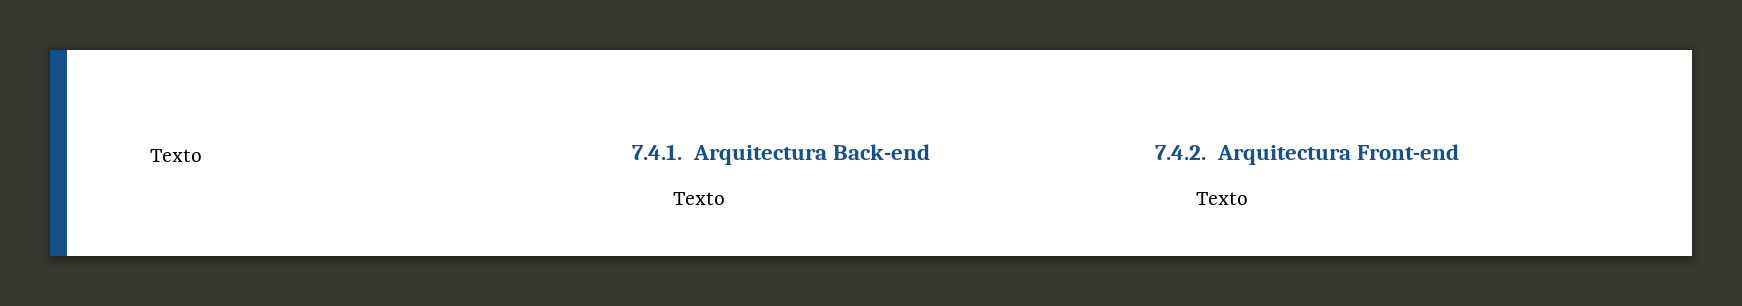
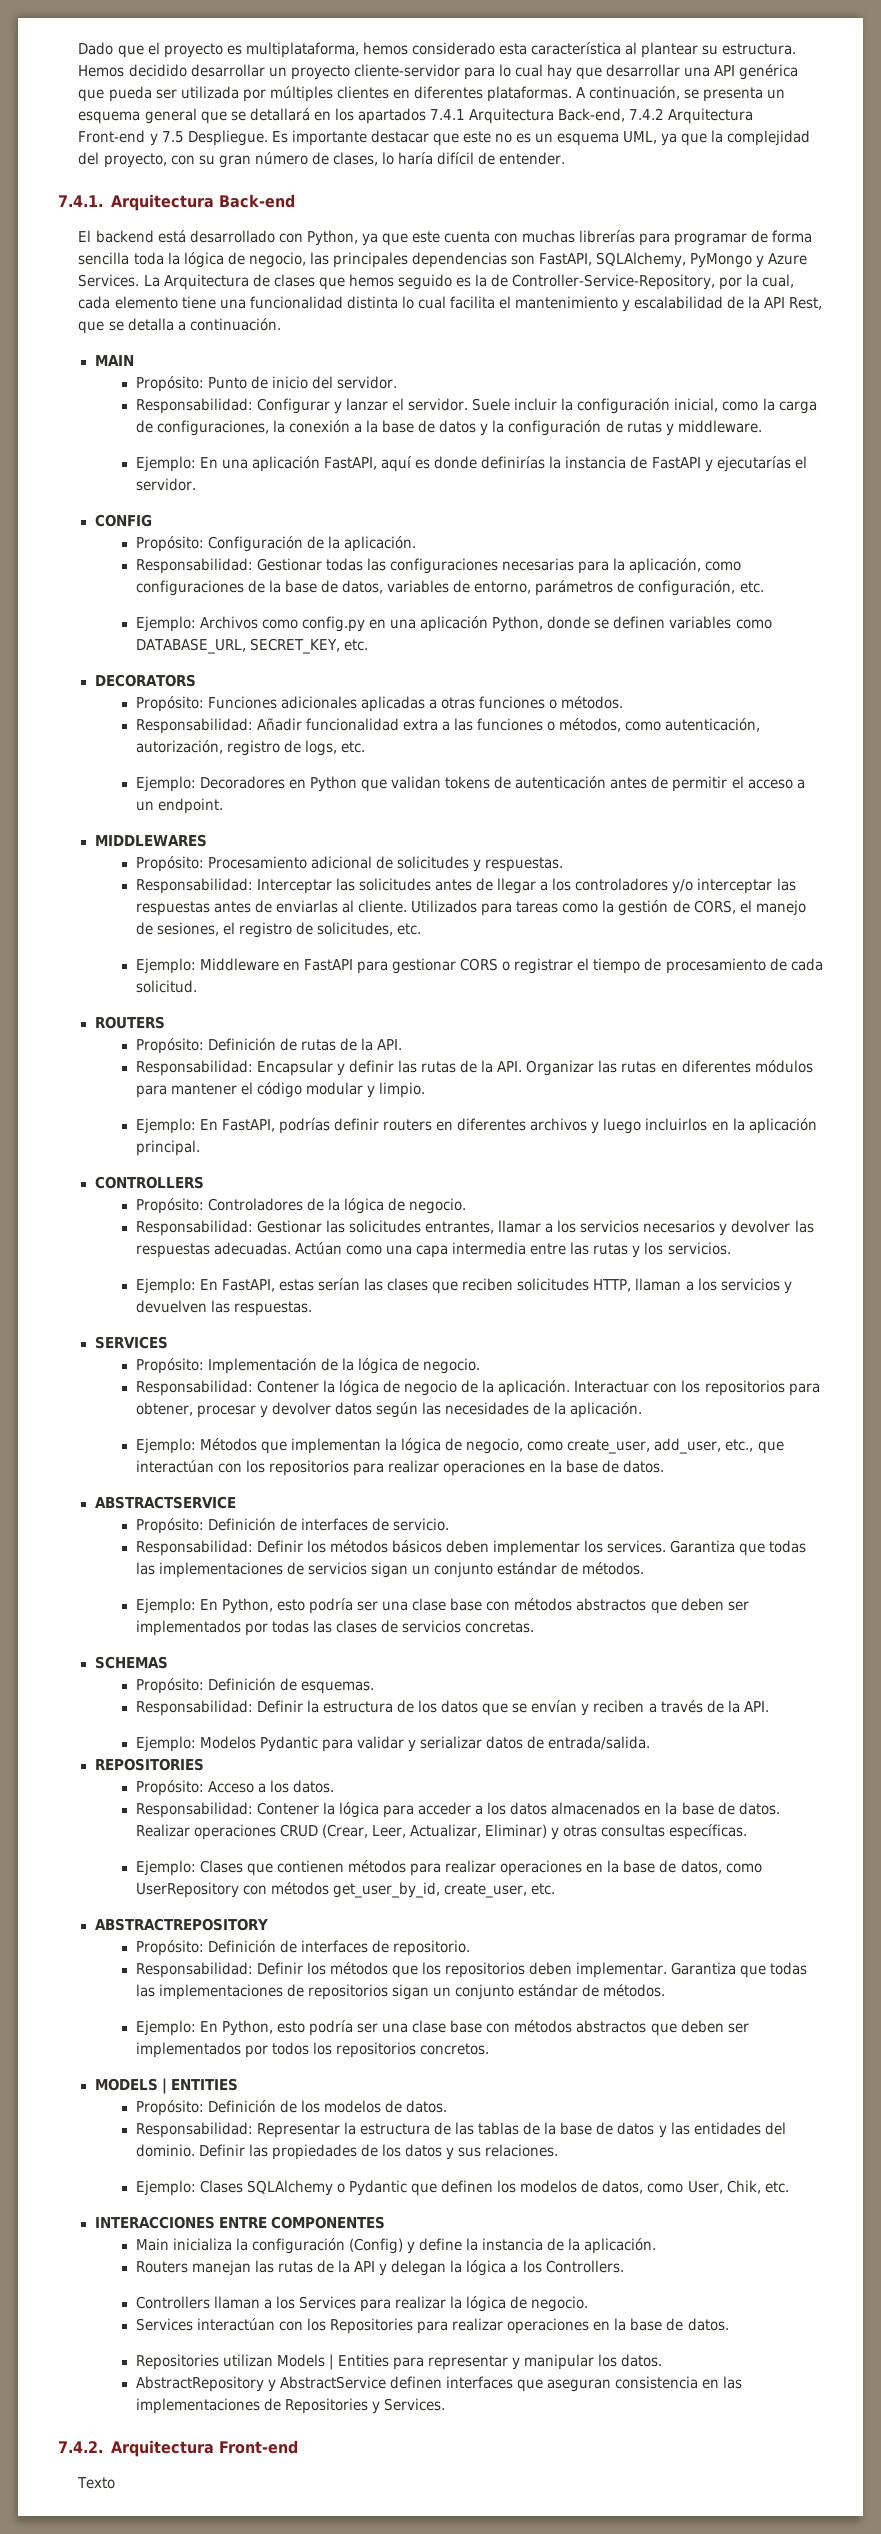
[150,149,203,162] [632,144,930,165] [673,192,726,205] Texto // 7.4.1. Arquitectura Back-end // Texto -> [78,42,797,58] [78,64,799,80] [78,86,786,102] [78,108,754,124] [78,130,811,146] [78,152,566,168] [58,194,295,211] [78,230,813,246] [78,252,808,268] [78,274,795,290] [78,296,823,312] [78,318,281,334] [94,355,134,366] [135,376,398,392] [135,398,817,414] [135,420,762,436] [135,456,807,472] [135,478,196,491] [94,514,152,527] [135,536,417,552] [135,558,742,574] [135,580,764,596] [135,616,772,632] [135,638,369,654] [94,674,196,687] [135,696,624,712] [135,718,761,734] [135,740,366,756] [135,776,805,792] [135,798,223,814] [94,834,207,847] [135,856,564,872] [135,878,796,894] [135,900,806,916] [135,922,422,938] [135,958,823,974] [135,980,197,993] [94,1016,165,1029] [135,1038,403,1054] [135,1060,813,1076] [135,1082,426,1098] [135,1118,817,1134] [135,1140,200,1156] [94,1176,204,1189] [135,1198,467,1214] [135,1220,814,1236] [135,1242,731,1258] [135,1278,792,1294] [135,1300,313,1316] [94,1336,168,1349] [135,1358,481,1374] [135,1380,820,1396] [135,1402,643,1418] [135,1438,784,1454] [135,1460,665,1476] [94,1496,236,1509] [135,1518,450,1534] [135,1540,807,1556] [135,1562,645,1578] [135,1598,749,1614] [135,1620,535,1636] [94,1656,168,1669] [135,1678,375,1694] [135,1700,769,1716] [135,1736,651,1752] [94,1758,204,1771] [135,1780,335,1796] [135,1802,780,1818] [135,1824,748,1840] [135,1860,762,1876] [135,1882,556,1898] [94,1918,268,1931] [135,1940,471,1956] [135,1962,808,1978] [135,1984,666,2000] [135,2020,749,2036] [135,2042,490,2058] [94,2078,239,2094] [135,2100,448,2116] [135,2122,786,2138] [135,2144,559,2160] [135,2180,789,2196] [94,2216,386,2229] [135,2238,657,2254] [135,2260,624,2276] [135,2296,589,2312] [135,2318,729,2334] [135,2354,663,2370] [135,2376,743,2392] [135,2398,446,2414] Dado que el proyecto es multiplataforma, hemos considerado esta característica al plantear su estructura. Hemos decidido desarrollar un proyecto cliente-servidor para lo cual hay que desarrollar una API genérica que pueda ser utilizada por múltiples clientes en diferentes plataformas. A continuación, se presenta un esquema general que se detallará en los apartados 7.4.1 Arquitectura Back-end, 7.4.2 Arquitectura Front-end y 7.5 Despliegue. Es importante destacar que este no es un esquema UML, ya que la complejidad del proyecto, con su gran número de clases, lo haría difícil de entender. // 7.4.1. Arquitectura Back-end // El backend está desarrollado con Python, ya que este cuenta con muchas librerías para programar de forma sencilla toda la lógica de negocio, las principales dependencias son FastAPI, SQLAlchemy, PyMongo y Azure Services. La Arquitectura de clases que hemos seguido es la de Controller-Service-Repository, por la cual, cada elemento tiene una funcionalidad distinta lo cual facilita el mantenimiento y escalabilidad de la API Rest, que se detalla a continuación. // MAIN // Propósito: Punto de inicio del servidor. // Responsabilidad: Configurar y lanzar el servidor. Suele incluir la configuración inicial, como la carga de configuraciones, la conexión a la base de datos y la configuración de rutas y middleware. // Ejemplo: En una aplicación FastAPI, aquí es donde definirías la instancia de FastAPI y ejecutarías el servidor. // CONFIG // Propósito: Configuración de la aplicación. // Responsabilidad: Gestionar todas las configuraciones necesarias para la aplicación, como configuraciones de la base de datos, variables de entorno, parámetros de configuración, etc. // Ejemplo: Archivos como config.py en una aplicación Python, donde se definen variables como DATABASE_URL, SECRET_KEY, etc. // DECORATORS // Propósito: Funciones adicionales aplicadas a otras funciones o métodos. // Responsabilidad: Añadir funcionalidad extra a las funciones o métodos, como autenticación, autorización, registro de logs, etc. // Ejemplo: Decoradores en Python que validan tokens de autenticación antes de permitir el acceso a un endpoint. // MIDDLEWARES // Propósito: Procesamiento adicional de solicitudes y respuestas. // Responsabilidad: Interceptar las solicitudes antes de llegar a los controladores y/o interceptar las respuestas antes de enviarlas al cliente. Utilizados para tareas como la gestión de CORS, el manejo de sesiones, el registro de solicitudes, etc. // Ejemplo: Middleware en FastAPI para gestionar CORS o registrar el tiempo de procesamiento de cada solicitud. // ROUTERS // Propósito: Definición de rutas de la API. // Responsabilidad: Encapsular y definir las rutas de la API. Organizar las rutas en diferentes módulos para mantener el código modular y limpio. // Ejemplo: En FastAPI, podrías definir routers en diferentes archivos y luego incluirlos en la aplicación principal. // CONTROLLERS // Propósito: Controladores de la lógica de negocio. // Responsabilidad: Gestionar las solicitudes entrantes, llamar a los servicios necesarios y devolver las respuestas adecuadas. Actúan como una capa intermedia entre las rutas y los servicios. // Ejemplo: En FastAPI, estas serían las clases que reciben solicitudes HTTP, llaman a los servicios y devuelven las respuestas. // SERVICES // Propósito: Implementación de la lógica de negocio. // Responsabilidad: Contener la lógica de negocio de la aplicación. Interactuar con los repositorios para obtener, procesar y devolver datos según las necesidades de la aplicación. // Ejemplo: Métodos que implementan la lógica de negocio, como create_user, add_user, etc., que interactúan con los repositorios para realizar operaciones en la base de datos. // ABSTRACTSERVICE // Propósito: Definición de interfaces de servicio. // Responsabilidad: Definir los métodos básicos deben implementar los services. Garantiza que todas las implementaciones de servicios sigan un conjunto estándar de métodos. // Ejemplo: En Python, esto podría ser una clase base con métodos abstractos que deben ser implementados por todas las clases de servicios concretas. // SCHEMAS // Propósito: Definición de esquemas. // Responsabilidad: Definir la estructura de los datos que se envían y reciben a través de la API. // Ejemplo: Modelos Pydantic para validar y serializar datos de entrada/salida. // REPOSITORIES // Propósito: Acceso a los datos. // Responsabilidad: Contener la lógica para acceder a los datos almacenados en la base de datos. Realizar operaciones CRUD (Crear, Leer, Actualizar, Eliminar) y otras consultas específicas. // Ejemplo: Clases que contienen métodos para realizar operaciones en la base de datos, como UserRepository con métodos get_user_by_id, create_user, etc. // ABSTRACTREPOSITORY // Propósito: Definición de interfaces de repositorio. // Responsabilidad: Definir los métodos que los repositorios deben implementar. Garantiza que todas las implementaciones de repositorios sigan un conjunto estándar de métodos. // Ejemplo: En Python, esto podría ser una clase base con métodos abstractos que deben ser implementados por todos los repositorios concretos. // MODELS | ENTITIES // Propósito: Definición de los modelos de datos. // Responsabilidad: Representar la estructura de las tablas de la base de datos y las entidades del dominio. Definir las propiedades de los datos y sus relaciones. // Ejemplo: Clases SQLAlchemy o Pydantic que definen los modelos de datos, como User, Chik, etc. // INTERACCIONES ENTRE COMPONENTES // Main inicializa la configuración (Config) y define la instancia de la aplicación. // Routers manejan las rutas de la API y delegan la lógica a los Controllers. // Controllers llaman a los Services para realizar la lógica de negocio. // Services interactúan con los Repositories para realizar operaciones en la base de datos. // Repositories utilizan Models | Entities para representar y manipular los datos. // AbstractRepository y AbstractService definen interfaces que aseguran consistencia en las implementaciones de Repositories y Services.

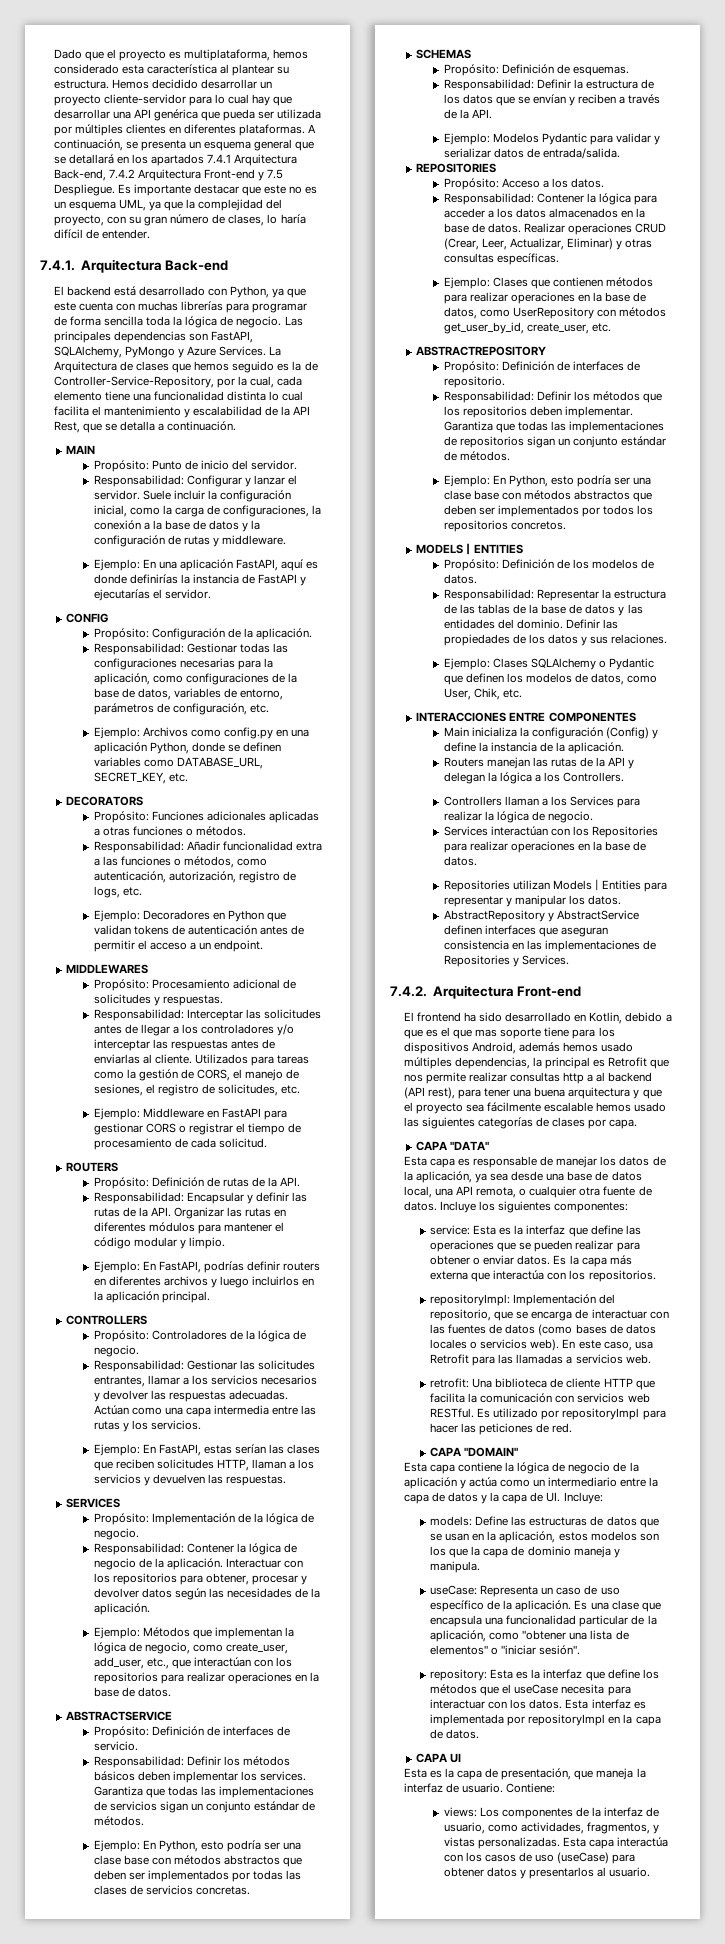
[248,252,329,268] negocio, las -> [236,316,303,328] negocio. Las
[77,2477,116,2489] Texto -> [403,1012,672,1024] [403,1027,615,1039] [403,1042,634,1054] [403,1057,670,1069] [403,1072,653,1084] [403,1087,662,1099] [403,1102,667,1114] [403,1117,638,1129] [416,1141,490,1151] [403,1156,666,1168] [403,1171,642,1183] [403,1186,652,1198] [403,1201,629,1213] [429,1225,641,1237] [429,1240,640,1252] [429,1255,632,1267] [429,1270,656,1282] [429,1294,616,1306] [429,1309,669,1321] [429,1324,656,1336] [429,1339,653,1351] [429,1354,651,1366] [429,1378,655,1390] [429,1393,650,1403] [429,1408,666,1420] [429,1423,573,1435] [429,1447,519,1457] [403,1462,639,1474] [403,1477,659,1489] [403,1492,603,1504] [429,1516,659,1528] [429,1531,659,1543] [429,1546,620,1558] [429,1561,480,1573] [429,1585,620,1597] [429,1600,661,1612] [429,1615,657,1627] [429,1630,629,1642] [429,1645,581,1655] [429,1669,659,1681] [429,1684,631,1696] [429,1699,646,1709] [429,1714,661,1726] [429,1729,480,1739] [416,1753,462,1763] [403,1768,646,1780] [403,1783,555,1793] [443,1807,660,1819] [443,1822,660,1834] [443,1837,669,1849] [443,1852,636,1864] [443,1867,651,1879] El frontend ha sido desarrollado en Kotlin, debido a que es el que mas soporte tiene para los dispositivos Android, además hemos usado múltiples dependencias, la principal es Retrofit que nos permite realizar consultas http a al backend (API rest), para tener una buena arquitectura y que el proyecto sea fácilmente escalable hemos usado las siguientes categorías de clases por capa. // CAPA "DATA" // Esta capa es responsable de manejar los datos de la aplicación, ya sea desde una base de datos local, una API remota, o cualquier otra fuente de datos. Incluye los siguientes componentes: // service: Esta es la interfaz que define las operaciones que se pueden realizar para obtener o enviar datos. Es la capa más externa que interactúa con los repositorios. // repositoryImpl: Implementación del repositorio, que se encarga de interactuar con las fuentes de datos (como bases de datos locales o servicios web). En este caso, usa Retrofit para las llamadas a servicios web. // retrofit: Una biblioteca de cliente HTTP que facilita la comunicación con servicios web RESTful. Es utilizado por repositoryImpl para hacer las peticiones de red. // CAPA "DOMAIN" // Esta capa contiene la lógica de negocio de la aplicación y actúa como un intermediario entre la capa de datos y la capa de UI. Incluye: // models: Define las estructuras de datos que se usan en la aplicación, estos modelos son los que la capa de dominio maneja y manipula. // useCase: Representa un caso de uso específico de la aplicación. Es una clase que encapsula una funcionalidad particular de la aplicación, como "obtener una lista de elementos" o "iniciar sesión". // repository: Esta es la interfaz que define los métodos que el useCase necesita para interactuar con los datos. Esta interfaz es implementada por repositoryImpl en la capa de datos. // CAPA UI // Esta es la capa de presentación, que maneja la interfaz de usuario. Contiene: // views: Los componentes de la interfaz de usuario, como actividades, fragmentos, y vistas personalizadas. Esta capa interactúa con los casos de uso (useCase) para obtener datos y presentarlos al usuario.

